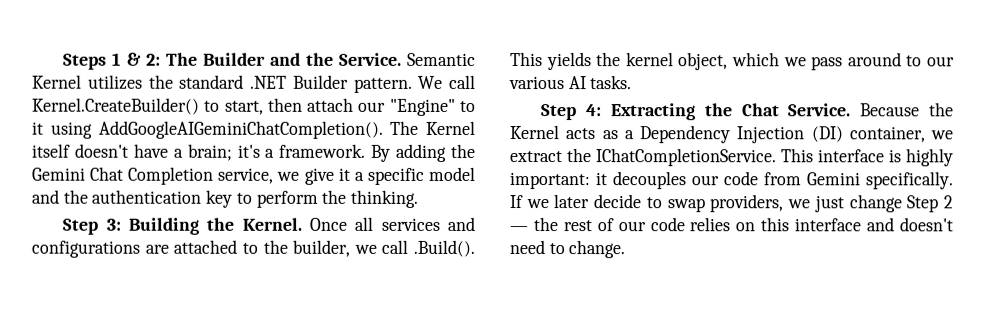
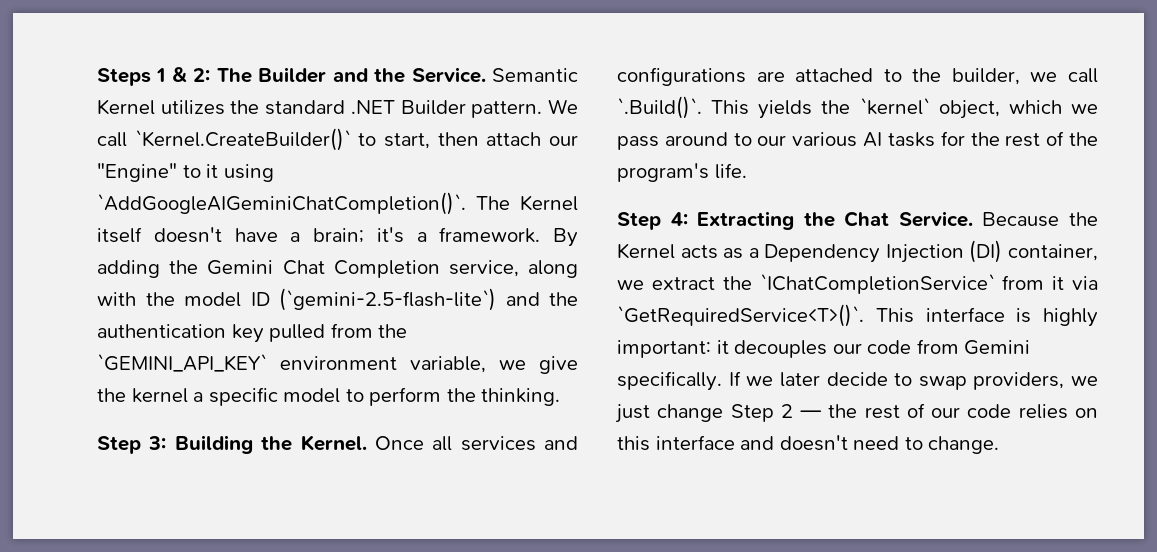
[32,97,200,115] Kernel.CreateBuilder() -> [134,128,351,151] `Kernel.CreateBuilder()`
[98,120,384,139] AddGoogleAIGeminiChatCompletion(). -> [97,192,466,215] `AddGoogleAIGeminiChatCompletion()`.
[276,166,475,185] [31,189,233,208] we give it a specific model and the authentication key -> [528,260,578,278] [97,288,578,311] [97,323,408,343] [97,353,578,374] [97,387,341,406] along with the model ID (`gemini-2.5-flash-lite`) and the authentication key pulled from the `GEMINI_API_KEY` environment variable, we give the kernel a specific model
[413,239,475,257] .Build(). -> [617,96,702,119] `.Build()`.
[625,52,674,67] kernel -> [859,97,930,115] `kernel`
[590,75,633,90] tasks. -> [887,131,1098,147] [617,163,747,182] tasks for the rest of the program's life.
[596,148,777,167] IChatCompletionService. -> [759,273,1098,294] [617,304,864,327] `IChatCompletionService` from it via `GetRequiredService<T>()`.

